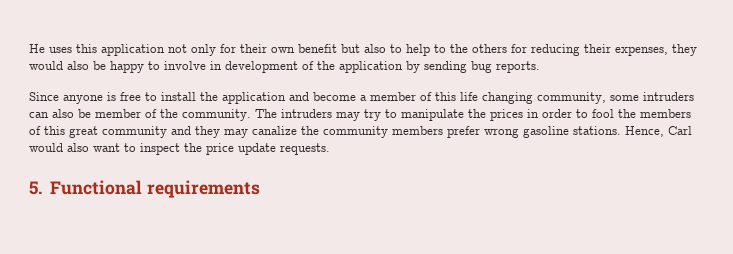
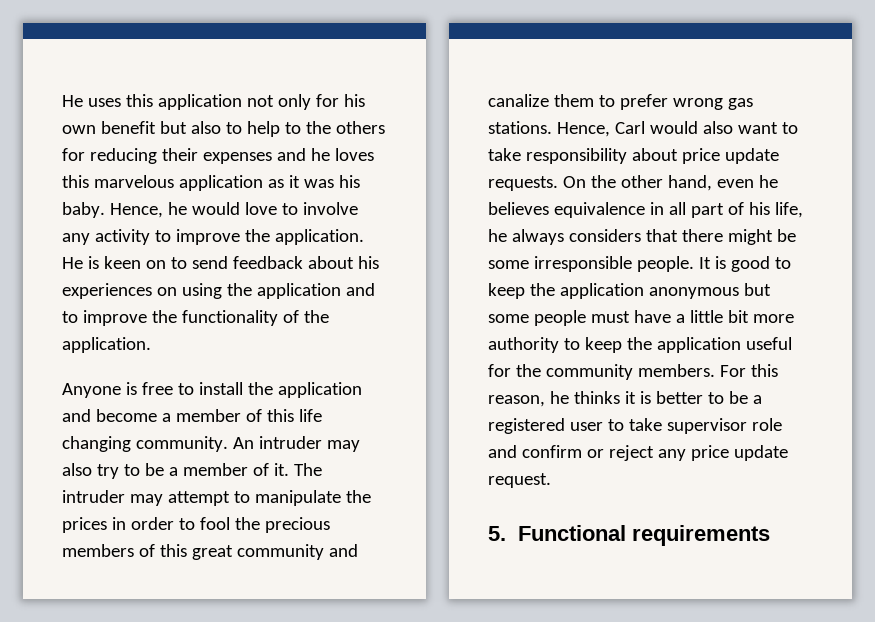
[240,44,267,53] their -> [343,94,365,107] his
[615,44,697,56] [29,61,540,73] [29,92,103,104] expenses, they would also be happy to involve in development of the application by sending bug reports. // Since anyone -> [202,148,374,164] [62,175,360,191] [62,202,358,218] [62,229,364,245] [62,256,379,269] [62,283,375,299] [62,310,329,326] [62,337,151,353] [62,383,121,398] expenses and he loves this marvelous application as it was his baby. Hence, he would love to involve any activity to improve the application. He is keen on to send feedback about his experiences on using the application and to improve the functionality of the application. // Anyone
[537,92,694,104] [29,109,381,121] community, some intruders can also be member of the community. The intruders may try -> [135,436,360,452] [62,463,322,479] [62,490,230,506] community. An intruder may also try to be a member of it. The intruder may attempt
(636, 113) none -> [264,517,330,533] precious
[195,126,443,138] they may canalize the community members -> [488,94,615,107] canalize them to
[523,126,569,138] gasoline -> [727,98,753,110] gas
[140,143,202,155] inspect the -> [488,148,678,164] take responsibility about
(330, 149) none -> [562,175,778,191] [488,202,803,218] [488,229,796,245] [488,256,791,272] [488,283,771,299] [488,310,794,326] [488,337,792,353] [488,364,778,380] [488,391,762,407] [488,418,782,434] [488,445,788,461] [488,473,551,488] On the other hand, even he believes equivalence in all part of his life, he always considers that there might be some irresponsible people. It is good to keep the application anonymous but some people must have a little bit more authority to keep the application useful for the community members. For this reason, he thinks it is better to be a registered user to take supervisor role and confirm or reject any price update request.

